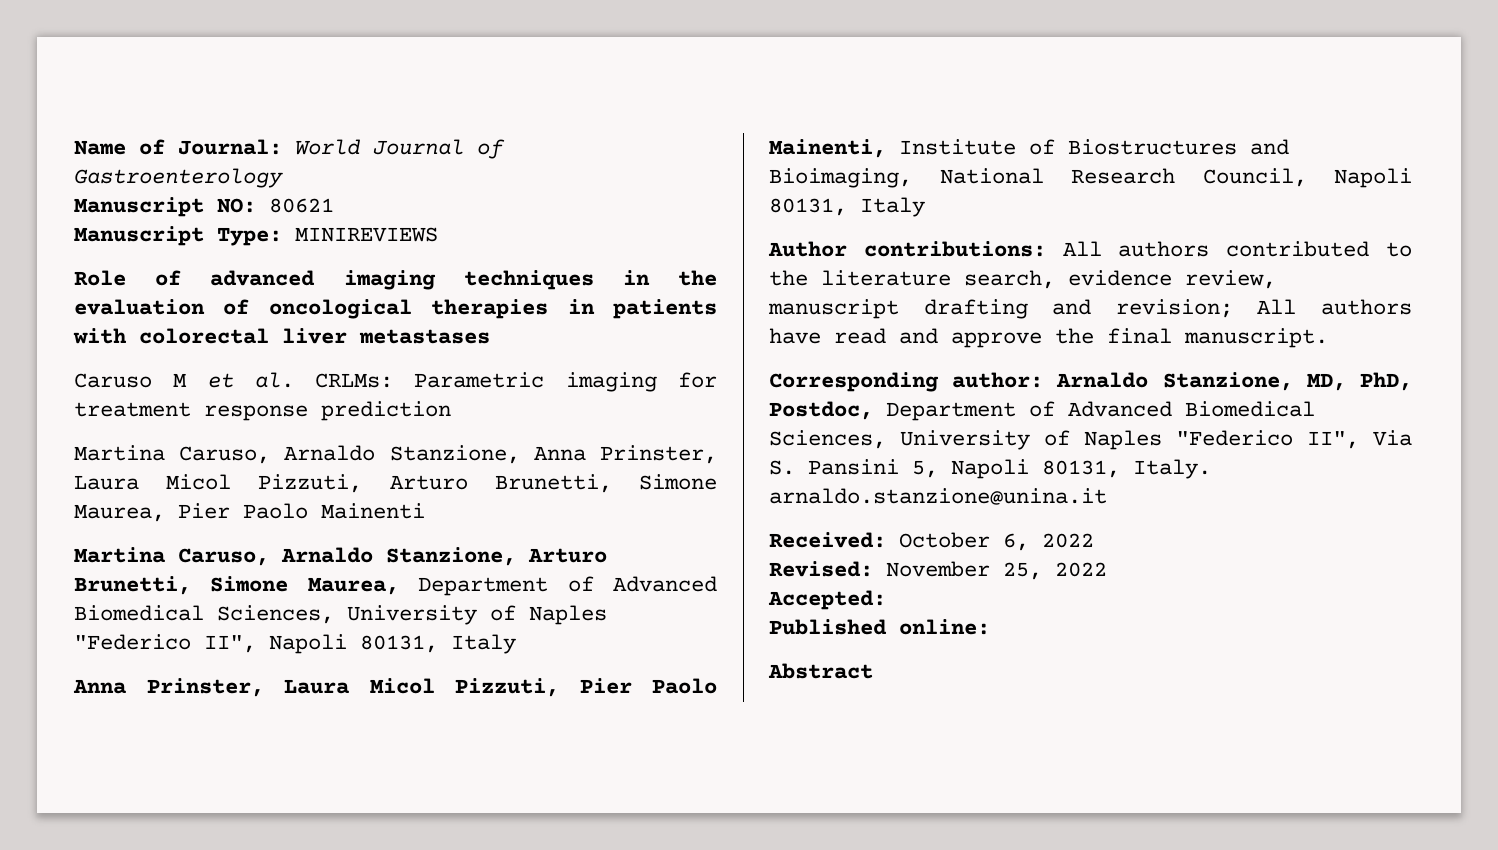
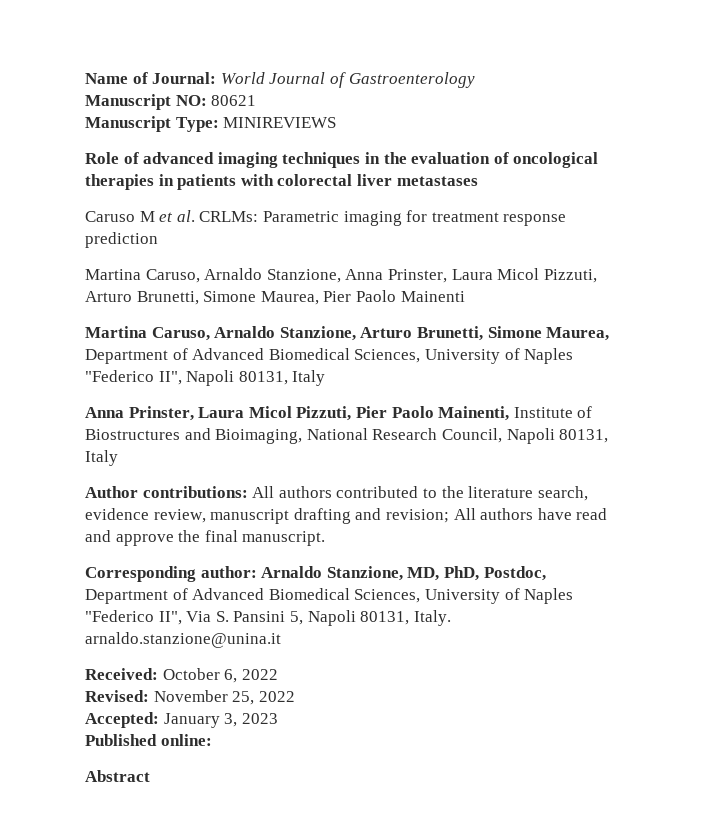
(886, 600) none -> [163,713,278,728] January 3, 2023

